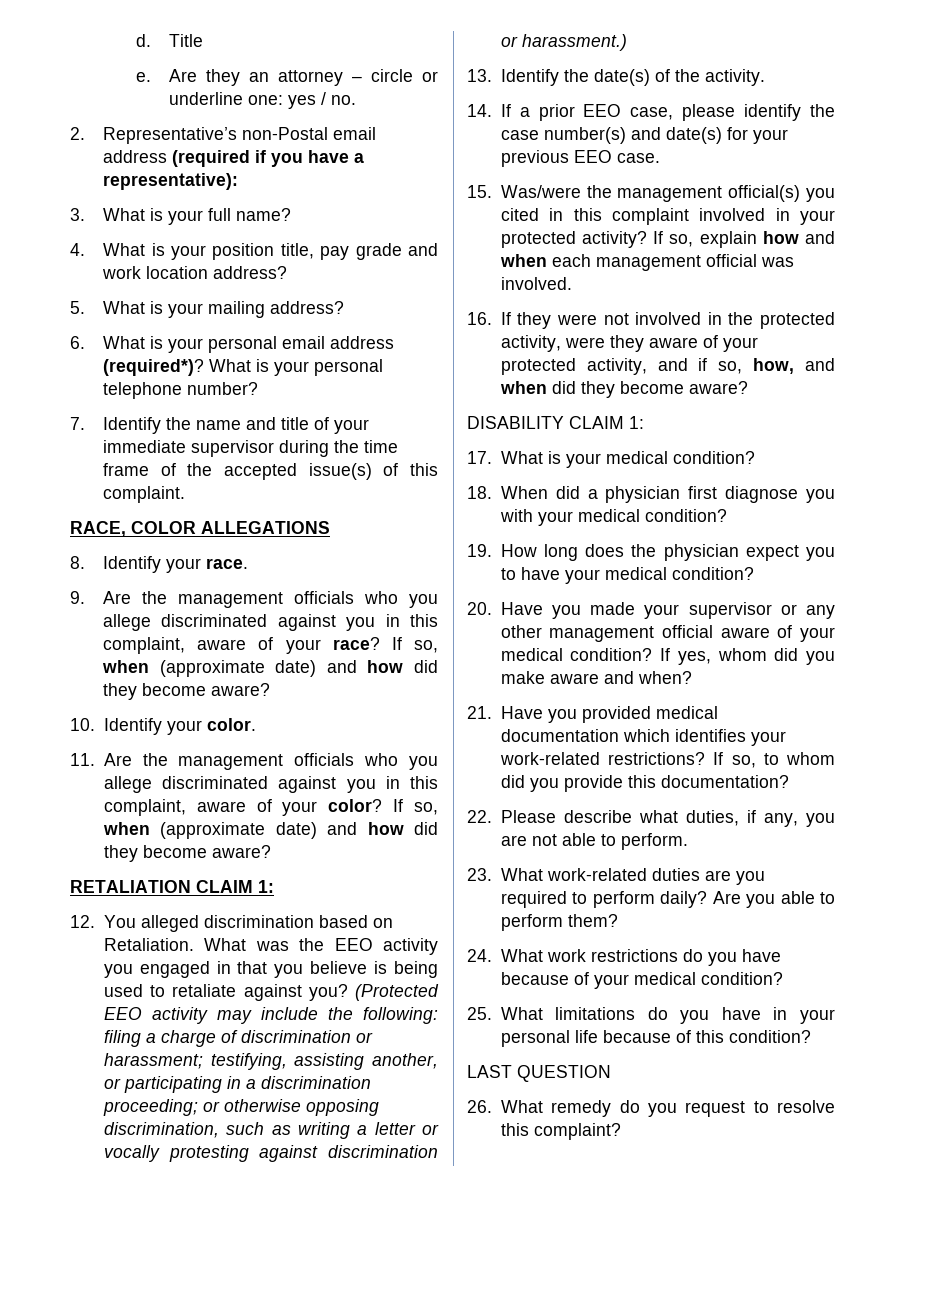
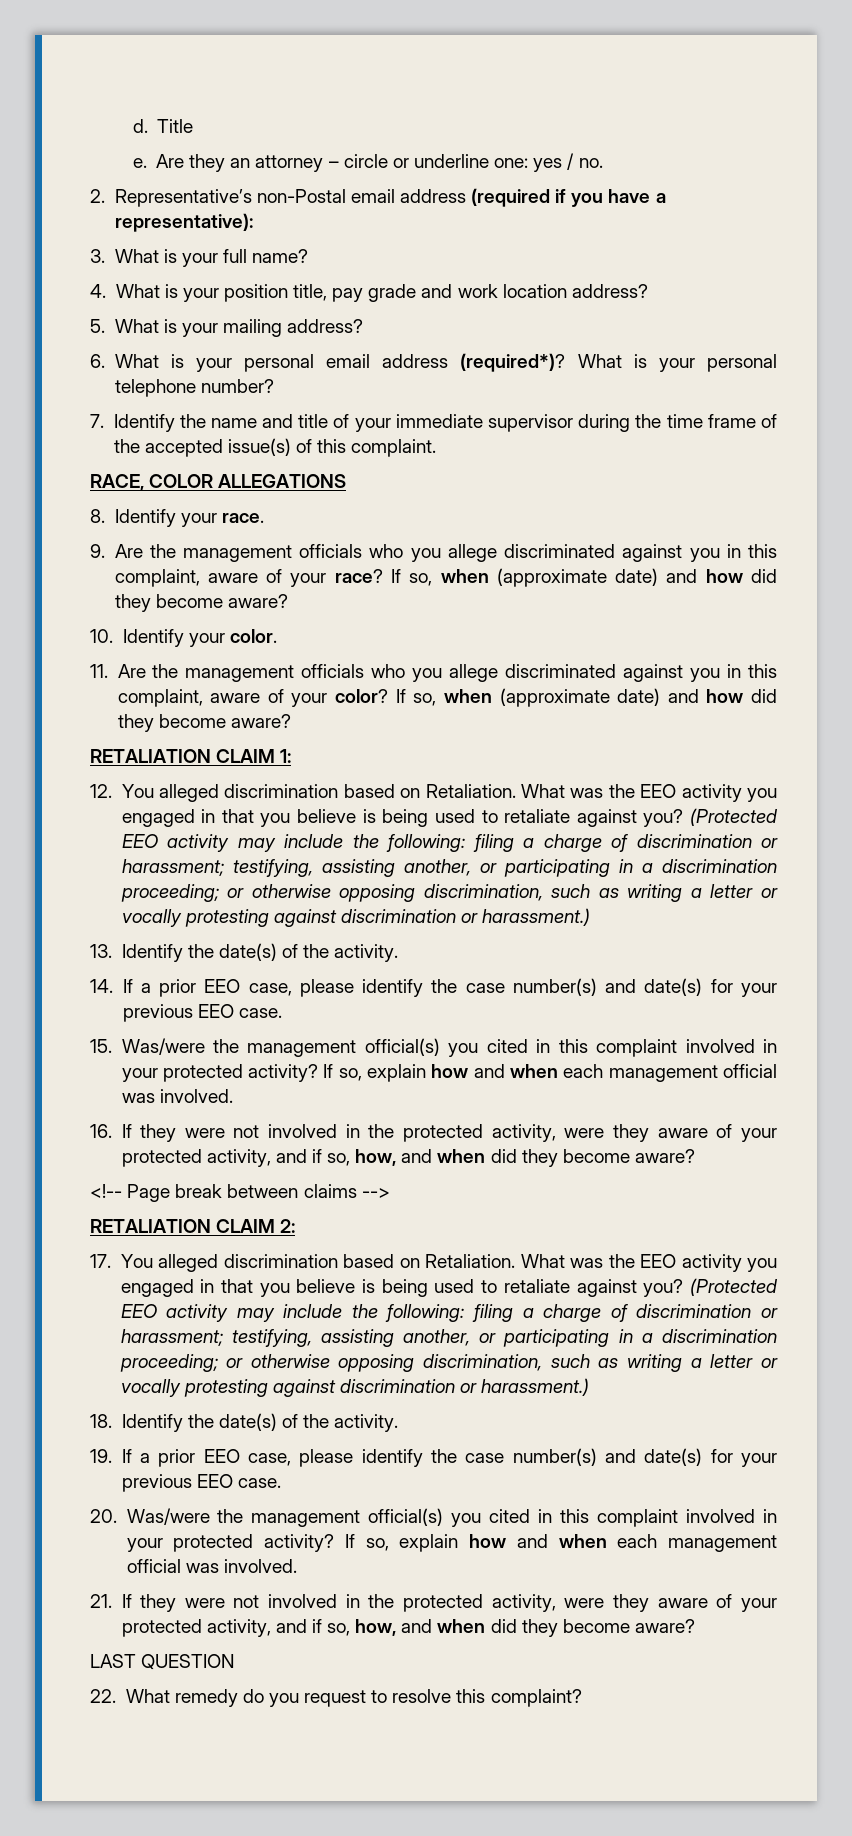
[467,416,644,429] [467,451,755,468] [467,486,835,503] [499,509,727,526] [467,544,835,561] [500,567,754,584] [467,602,835,619] [500,625,835,642] [500,648,835,665] [500,671,692,684] [467,706,718,723] [500,729,786,746] [499,752,835,768] [500,775,789,792] [467,810,835,827] [500,833,688,850] [467,868,765,885] [500,891,835,908] [500,914,618,931] [467,949,781,966] [500,972,783,989] [467,1007,835,1024] [500,1030,811,1047] DISABILITY CLAIM 1: // 17. What is your medical condition? // 18. When did a physician first diagnose you with your medical condition? // 19. How long does the physician expect you to have your medical condition? // 20. Have you made your supervisor or any other management official aware of your medical condition? If yes, whom did you make aware and when? // 21. Have you provided medical documentation which identifies your work-related restrictions? If so, to whom did you provide this documentation? // 22. Please describe what duties, if any, you are not able to perform. // 23. What work-related duties are you required to perform daily? Are you able to perform them? // 24. What work restrictions do you have because of your medical condition? // 25. What limitations do you have in your personal life because of this condition? -> [90,1184,390,1202] [90,1219,296,1233] [90,1254,777,1272] [120,1278,778,1297] [120,1304,779,1322] [120,1329,777,1347] [119,1354,778,1372] [120,1378,590,1397] [90,1413,399,1432] [90,1448,777,1467] [121,1474,281,1492] [90,1508,777,1527] [126,1534,777,1552] [126,1559,297,1573] [90,1594,777,1612] [121,1619,695,1637] <!-- Page break between claims --> // RETALIATION CLAIM 2: // 17. You alleged discrimination based on Retaliation. What was the EEO activity you engaged in that you believe is being used to retaliate against you? (Protected EEO activity may include the following: filing a charge of discrimination or harassment; testifying, assisting another, or participating in a discrimination proceeding; or otherwise opposing discrimination, such as writing a letter or vocally protesting against discrimination or harassment.) // 18. Identify the date(s) of the activity. // 19. If a prior EEO case, please identify the case number(s) and date(s) for your previous EEO case. // 20. Was/were the management official(s) you cited in this complaint involved in your protected activity? If so, explain how and when each management official was involved. // 21. If they were not involved in the protected activity, were they aware of your protected activity, and if so, how, and when did they become aware?
[467,1100,492,1113] 26. -> [90,1689,116,1703] 22.

